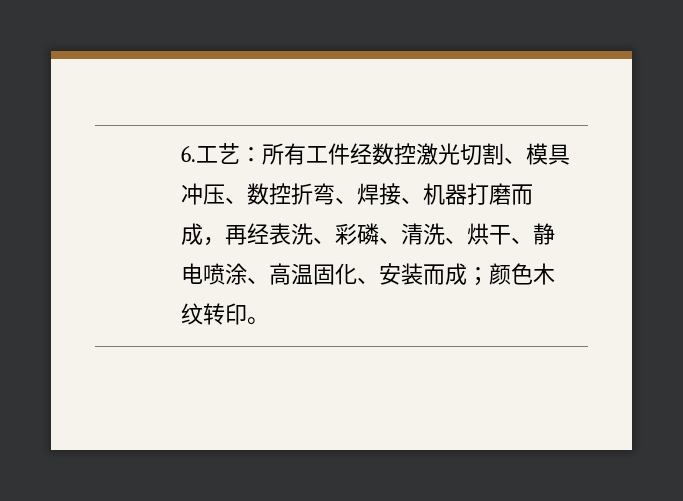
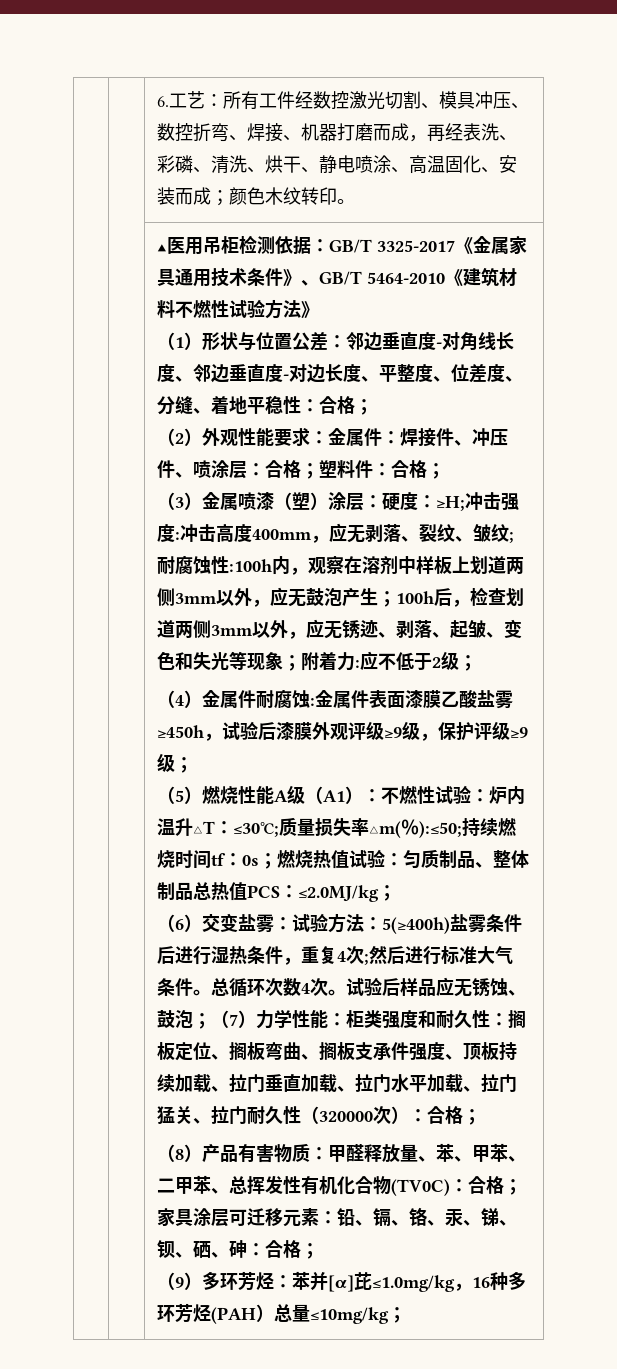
(269, 321) none -> [157,235,528,255] [157,267,518,287] [157,299,320,319] [157,332,515,351] [157,364,524,383] [157,395,374,415] [157,427,509,447] [157,460,446,479] [157,492,520,511] [157,523,515,543] [157,555,525,575] [157,587,525,607] [157,619,523,639] [157,651,478,671] [157,690,514,709] [157,721,529,741] [157,753,194,773] [157,785,526,805] [157,817,517,838] [157,849,530,869] [157,882,397,902] [157,913,523,934] [157,945,514,965] [157,977,527,997] [157,1009,527,1029] [157,1042,518,1061] [157,1074,518,1093] [157,1106,482,1125] [157,1143,527,1163] [157,1175,523,1196] [157,1207,518,1227] [157,1240,320,1259] [157,1271,527,1292] [157,1303,407,1324] // | | ▲医用吊柜检测依据：GB/T 3325-2017《金属家具通用技术条件》、GB/T 5464-2010《建筑材料不燃性试验方法》 // （1）形状与位置公差：邻边垂直度-对角线长度、邻边垂直度-对边长度、平整度、位差度、分缝、着地平稳性：合格； // （2）外观性能要求：金属件：焊接件、冲压件、喷涂层：合格；塑料件：合格； // （3）金属喷漆（塑）涂层：硬度：≥H;冲击强度:冲击高度400mm，应无剥落、裂纹、皱纹;耐腐蚀性:100h内，观察在溶剂中样板上划道两侧3mm以外，应无鼓泡产生；100h后，检查划道两侧3mm以外，应无锈迹、剥落、起皱、变色和失光等现象；附着力:应不低于2级； // （4）金属件耐腐蚀:金属件表面漆膜乙酸盐雾≥450h，试验后漆膜外观评级≥9级，保护评级≥9级； // （5）燃烧性能A级（A1）：不燃性试验：炉内温升△T：≤30℃;质量损失率△m(％):≤50;持续燃烧时间tf：0s；燃烧热值试验：匀质制品、整体制品总热值PCS：≤2.0MJ/kg； // （6）交变盐雾：试验方法：5(≥400h)盐雾条件后进行湿热条件，重复4次;然后进行标准大气条件。总循环次数4次。试验后样品应无锈蚀、鼓泡；（7）力学性能：柜类强度和耐久性：搁板定位、搁板弯曲、搁板支承件强度、顶板持续加载、拉门垂直加载、拉门水平加载、拉门猛关、拉门耐久性（320000次）：合格； // （8）产品有害物质：甲醛释放量、苯、甲苯、二甲苯、总挥发性有机化合物(TV0C)：合格；家具涂层可迁移元素：铅、镉、铬、汞、锑、钡、硒、砷：合格； // （9）多环芳烃：苯并[α]芘≤1.0mg/kg，16种多环芳烃(PAH）总量≤10mg/kg；

